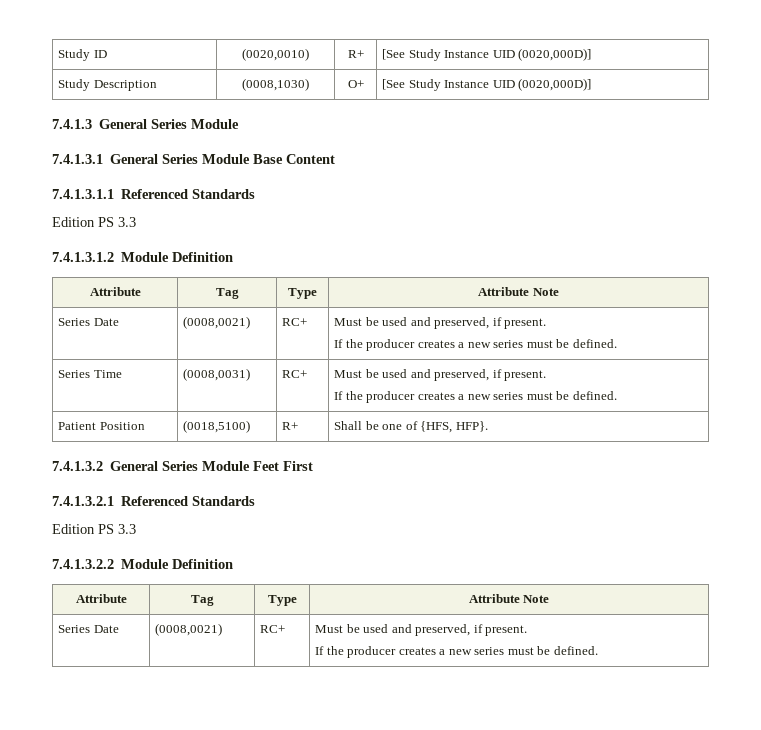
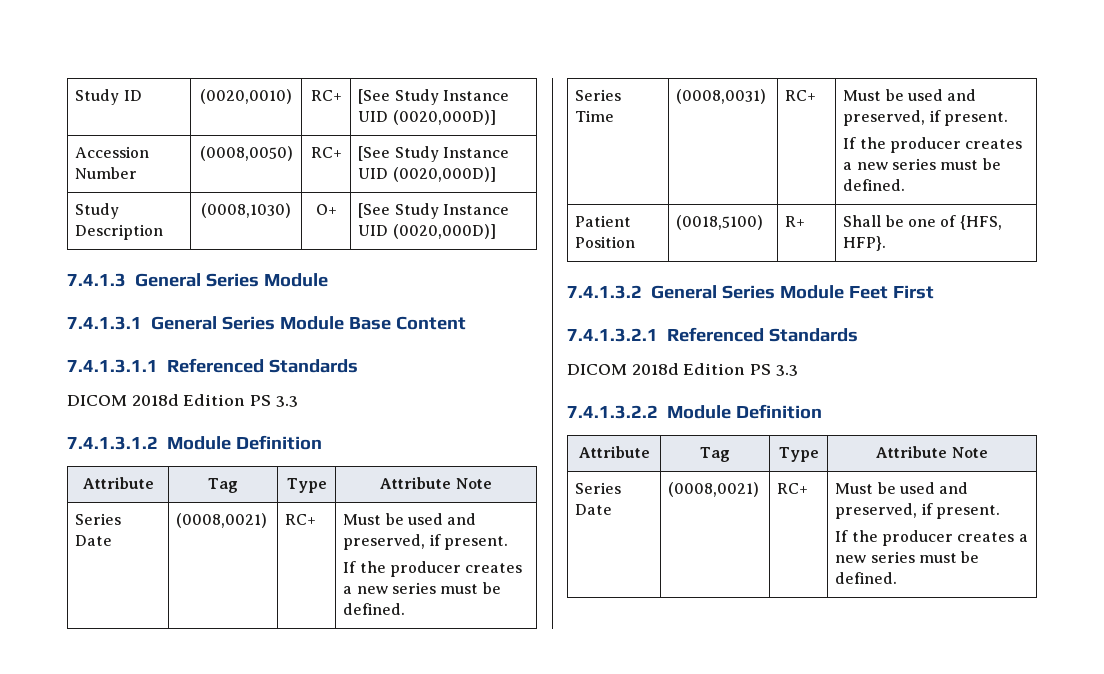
[347,50,364,58] R+ -> [310,90,342,101] [358,89,510,105] [358,110,496,125] [75,146,150,158] [75,167,138,179] [199,146,293,161] [310,147,342,158] RC+ | [See Study Instance UID (0020,000D)] // Accession Number | (0008,0050) | RC+
(256, 194) none -> [67,394,179,406] DICOM 2018d
(256, 501) none -> [567,363,679,375] DICOM 2018d

